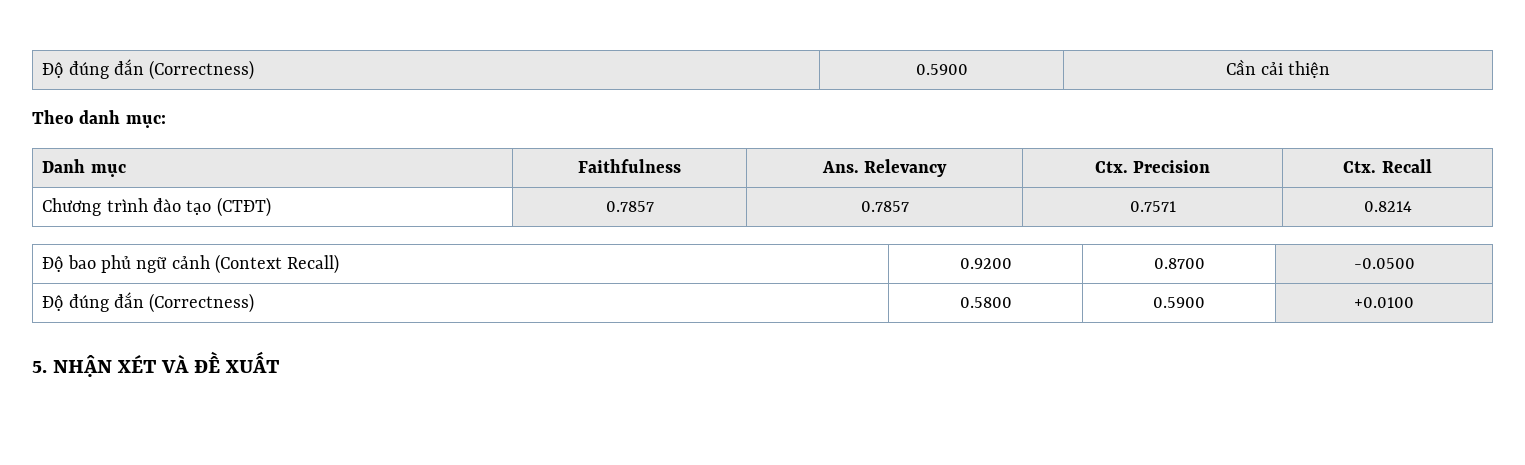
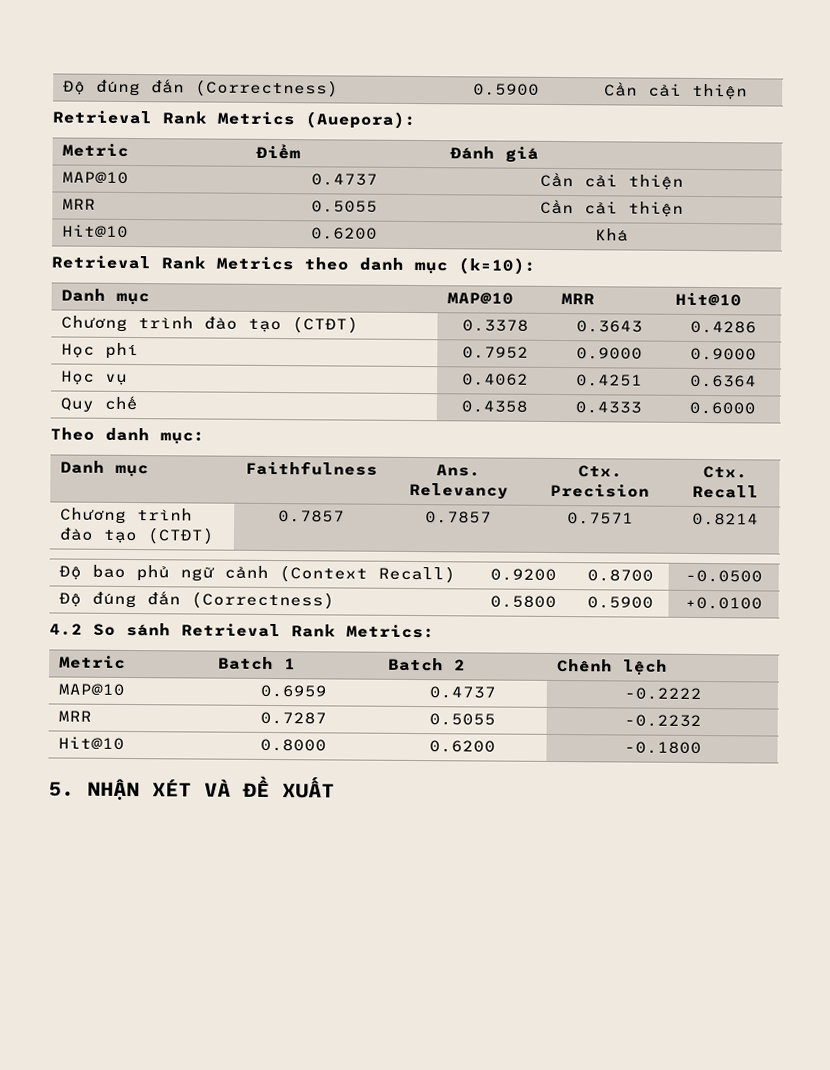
(1331, 69) none -> [52,110,416,129] [62,143,130,157] [255,143,302,160] [449,146,540,163] [62,171,130,184] [310,173,378,186] [539,172,684,190] [62,198,97,210] [310,200,378,213] [539,199,684,217] [62,224,130,238] [310,227,378,240] [594,228,629,242] [51,255,536,275] [61,288,151,306] [447,292,515,305] [561,293,596,305] [675,292,743,307] [61,315,360,334] [461,319,529,332] [575,320,643,333] [690,320,757,334] [61,342,140,360] [461,346,529,359] [575,347,643,360] [690,347,757,361] [61,370,129,385] [461,373,529,386] [575,374,643,387] [690,374,757,388] [60,395,139,412] [460,400,528,413] [574,401,642,414] [689,401,756,415] // Retrieval Rank Metrics (Auepora): // Metric | Điểm | Đánh giá // MAP@10 | 0.4737 | Cần cải thiện // MRR | 0.5055 | Cần cải thiện // Hit@10 | 0.6200 | Khá // Retrieval Rank Metrics theo danh mục (k=10): // Danh mục | MAP@10 | MRR | Hit@10 // Chương trình đào tạo (CTĐT) | 0.3378 | 0.3643 | 0.4286 // Học phí | 0.7952 | 0.9000 | 0.9000 // Học vụ | 0.4062 | 0.4251 | 0.6364 // Quy chế | 0.4358 | 0.4333 | 0.6000
(1414, 302) none -> [49,622,435,639] [59,655,127,669] [218,656,297,671] [388,657,467,672] [557,658,669,676] [58,683,126,696] [259,684,327,698] [429,686,496,699] [623,687,702,701] [58,710,93,722] [259,711,327,725] [429,713,496,726] [623,714,702,728] [58,736,126,750] [259,738,327,752] [429,740,496,753] [623,741,702,755] // 4.2 So sánh Retrieval Rank Metrics: // Metric | Batch 1 | Batch 2 | Chênh lệch // MAP@10 | 0.6959 | 0.4737 | -0.2222 // MRR | 0.7287 | 0.5055 | -0.2232 // Hit@10 | 0.8000 | 0.6200 | -0.1800

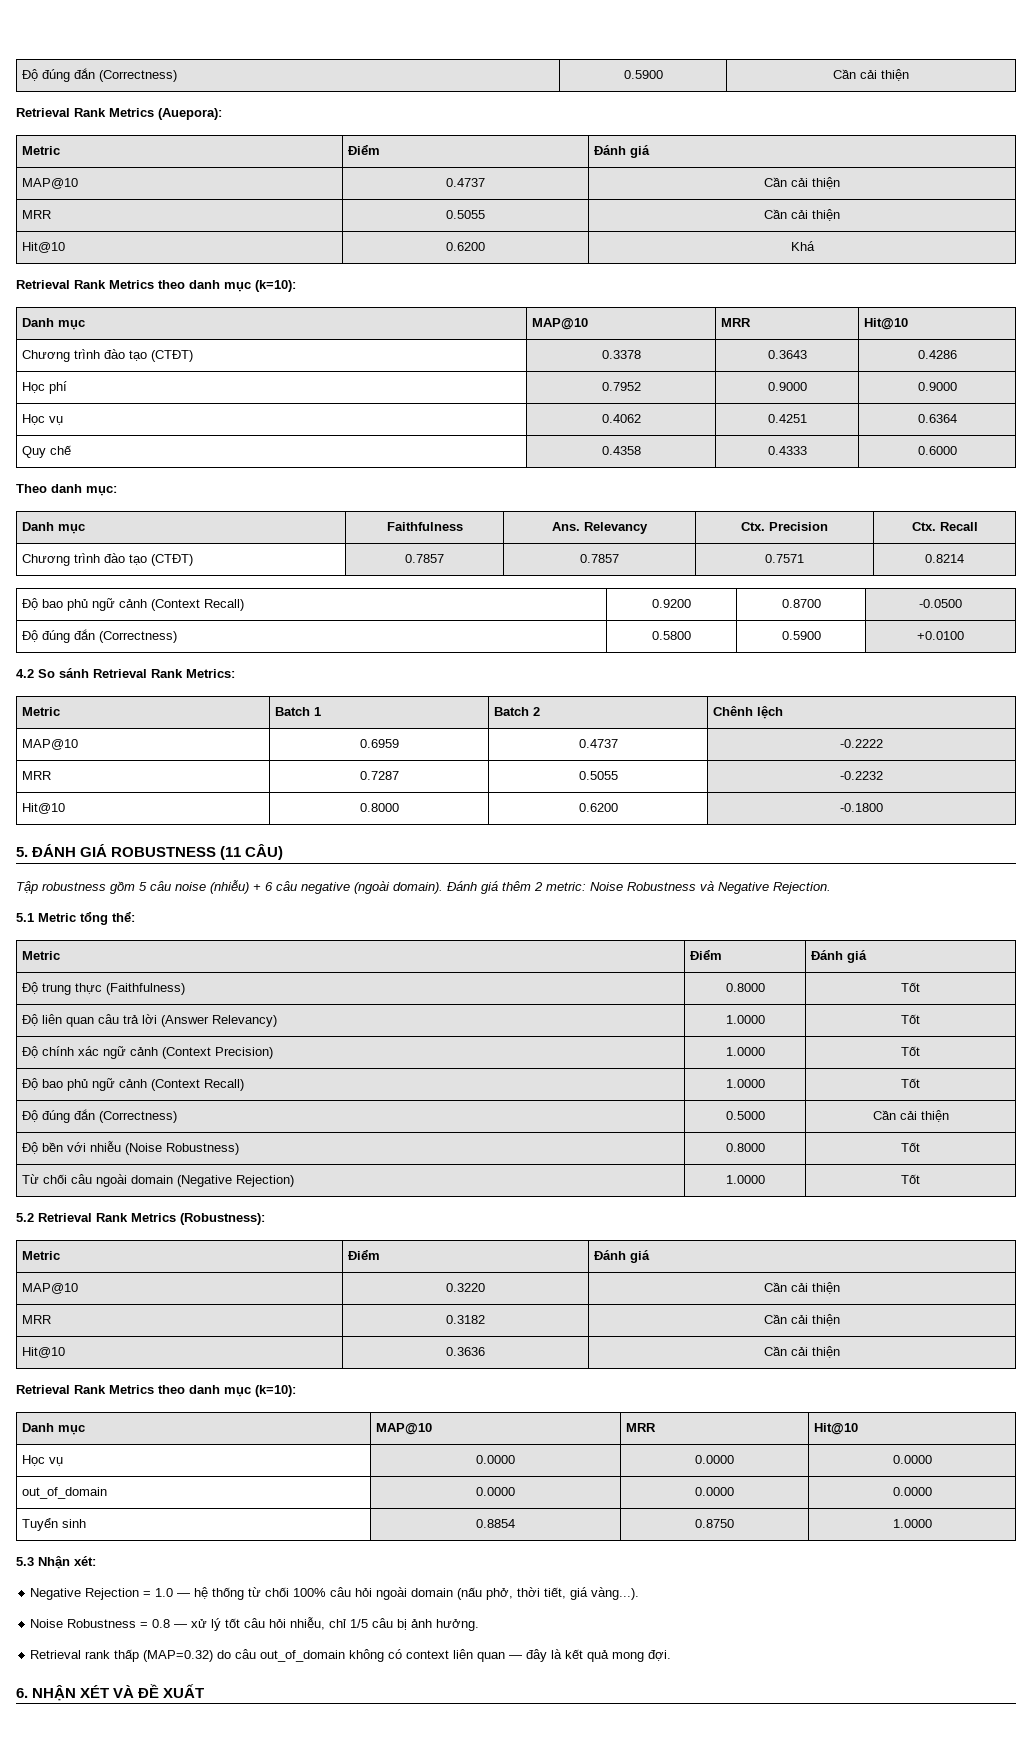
(75, 789) none -> [32,844,284,860] [16,880,831,894] [16,911,135,925] [22,951,61,960] [690,949,723,960] [811,950,868,963] [22,982,186,995] [725,983,765,992] [901,982,920,992] [22,1014,278,1027] [725,1015,765,1024] [901,1014,920,1024] [22,1046,274,1059] [725,1047,765,1056] [901,1046,920,1056] [22,1078,245,1091] [725,1079,765,1088] [901,1078,920,1088] [22,1109,178,1123] [725,1111,765,1120] [872,1110,949,1122] [22,1141,240,1155] [725,1143,765,1152] [901,1142,920,1152] [22,1174,295,1187] [725,1175,765,1184] [901,1174,920,1184] [16,1213,265,1225] [22,1251,61,1260] [348,1249,381,1260] [594,1250,651,1263] [22,1283,79,1294] [446,1283,485,1292] [764,1282,840,1294] [22,1315,52,1324] [446,1315,485,1324] [764,1314,840,1326] [22,1347,66,1358] [446,1347,485,1356] [764,1346,840,1358] [16,1385,296,1397] [22,1423,86,1435] [376,1423,433,1435] [626,1423,657,1432] [814,1423,859,1435] [22,1455,64,1466] [476,1455,515,1464] [695,1455,734,1464] [892,1455,932,1464] [22,1487,108,1499] [476,1487,515,1496] [695,1487,734,1496] [892,1487,932,1496] [22,1518,87,1531] [476,1519,515,1528] [695,1519,734,1528] [892,1519,932,1528] [16,1556,96,1569] [30,1587,640,1600] [30,1617,480,1631] [30,1649,672,1662] [16,1688,28,1698] ĐÁNH GIÁ ROBUSTNESS (11 CÂU) // Tập robustness gồm 5 câu noise (nhiễu) + 6 câu negative (ngoài domain). Đánh giá thêm 2 metric: Noise Robustness và Negative Rejection. // 5.1 Metric tổng thể: // Metric | Điểm | Đánh giá // Độ trung thực (Faithfulness) | 0.8000 | Tốt // Độ liên quan câu trả lời (Answer Relevancy) | 1.0000 | Tốt // Độ chính xác ngữ cảnh (Context Precision) | 1.0000 | Tốt // Độ bao phủ ngữ cảnh (Context Recall) | 1.0000 | Tốt // Độ đúng đắn (Correctness) | 0.5000 | Cần cải thiện // Độ bền với nhiễu (Noise Robustness) | 0.8000 | Tốt // Từ chối câu ngoài domain (Negative Rejection) | 1.0000 | Tốt // 5.2 Retrieval Rank Metrics (Robustness): // Metric | Điểm | Đánh giá // MAP@10 | 0.3220 | Cần cải thiện // MRR | 0.3182 | Cần cải thiện // Hit@10 | 0.3636 | Cần cải thiện // Retrieval Rank Metrics theo danh mục (k=10): // Danh mục | MAP@10 | MRR | Hit@10 // Học vụ | 0.0000 | 0.0000 | 0.0000 // out_of_domain | 0.0000 | 0.0000 | 0.0000 // Tuyển sinh | 0.8854 | 0.8750 | 1.0000 // 5.3 Nhận xét: // Negative Rejection = 1.0 — hệ thống từ chối 100% câu hỏi ngoài domain (nấu phở, thời tiết, giá vàng...). // Noise Robustness = 0.8 — xử lý tốt câu hỏi nhiễu, chỉ 1/5 câu bị ảnh hưởng. // Retrieval rank thấp (MAP=0.32) do câu out_of_domain không có context liên quan — đây là kết quả mong đợi. // 6.

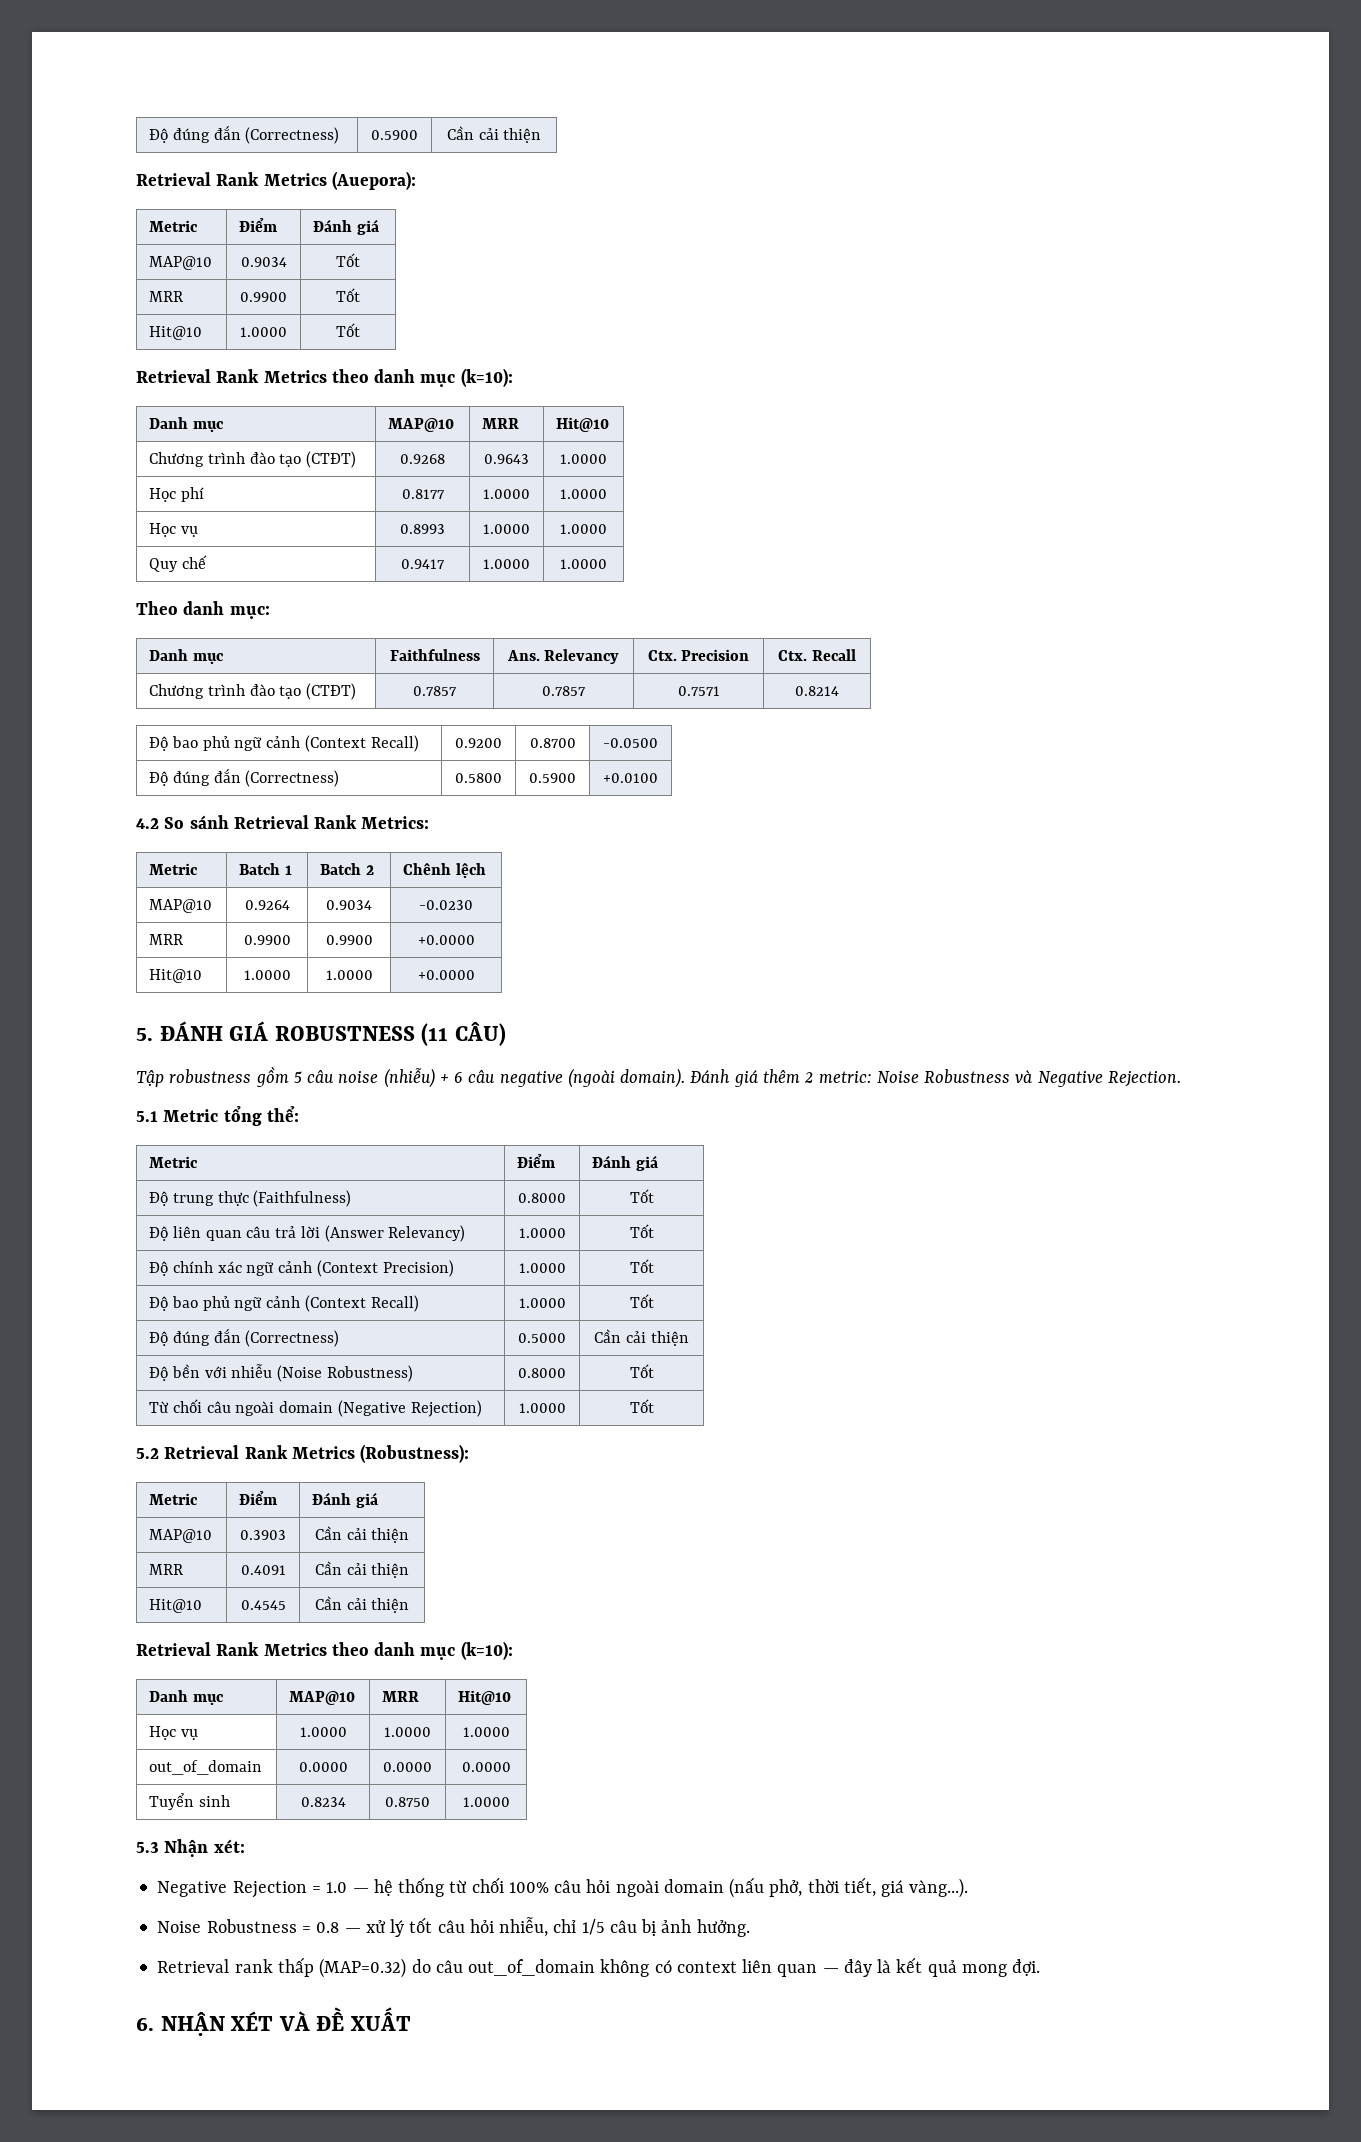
[446,178,485,187] [764,177,840,189] [22,210,52,219] [446,210,485,219] [764,209,840,221] [22,242,66,253] [446,242,485,251] [790,241,815,251] 0.4737 | Cần cải thiện // MRR | 0.5055 | Cần cải thiện // Hit@10 | 0.6200 | Khá -> [240,257,287,267] [336,253,360,267] [149,291,184,302] [240,292,287,302] [336,288,360,302] [149,326,203,340] [240,327,287,337] [336,323,360,337] 0.9034 | Tốt // MRR | 0.9900 | Tốt // Hit@10 | 1.0000 | Tốt
[601,350,641,359] [767,350,807,359] [917,350,957,359] 0.3378 | 0.3643 | 0.4286 -> [400,454,445,464] [484,454,529,464] [560,454,607,464] 0.9268 | 0.9643 | 1.0000
[601,382,641,391] [767,382,807,391] [917,382,957,391] [22,414,64,425] [601,414,641,423] [767,414,807,423] [917,414,957,423] 0.7952 | 0.9000 | 0.9000 // Học vụ | 0.4062 | 0.4251 | 0.6364 -> [401,489,445,499] [483,489,530,499] [560,489,607,499] [149,523,198,537] [400,524,445,534] [483,524,530,534] [560,524,607,534] 0.8177 | 1.0000 | 1.0000 // Học vụ | 0.8993 | 1.0000 | 1.0000
[601,446,641,455] [767,446,807,455] [917,446,957,455] 0.4358 | 0.4333 | 0.6000 -> [401,559,445,569] [483,559,530,569] [560,559,607,569] 0.9417 | 1.0000 | 1.0000
[359,739,399,748] [578,739,618,748] [840,739,883,748] [22,771,52,780] [359,771,399,780] [578,771,618,780] [840,771,883,780] [22,803,66,814] [359,803,399,812] [578,803,618,812] [840,803,883,812] 0.6959 | 0.4737 | -0.2222 // MRR | 0.7287 | 0.5055 | -0.2232 // Hit@10 | 0.8000 | 0.6200 | -0.1800 -> [244,900,290,910] [326,900,372,910] [419,900,473,910] [149,934,184,945] [243,935,291,945] [325,935,373,945] [417,935,475,945] [149,969,203,983] [243,970,291,980] [325,970,373,980] [417,970,475,980] 0.9264 | 0.9034 | -0.0230 // MRR | 0.9900 | 0.9900 | +0.0000 // Hit@10 | 1.0000 | 1.0000 | +0.0000
[446,1283,485,1292] [764,1282,840,1294] [22,1315,52,1324] [446,1315,485,1324] [764,1314,840,1326] [22,1347,66,1358] [446,1347,485,1356] 0.3220 | Cần cải thiện // MRR | 0.3182 | Cần cải thiện // Hit@10 | 0.3636 -> [240,1530,286,1540] [314,1526,410,1543] [149,1564,184,1575] [240,1565,286,1575] [314,1561,410,1578] [149,1599,203,1613] [240,1600,286,1610] 0.3903 | Cần cải thiện // MRR | 0.4091 | Cần cải thiện // Hit@10 | 0.4545
[476,1455,515,1464] [695,1455,734,1464] [892,1455,932,1464] 0.0000 | 0.0000 | 0.0000 -> [299,1727,347,1737] [384,1727,431,1737] [462,1727,510,1737] 1.0000 | 1.0000 | 1.0000
[476,1519,515,1528] 0.8854 -> [300,1797,346,1807] 0.8234

